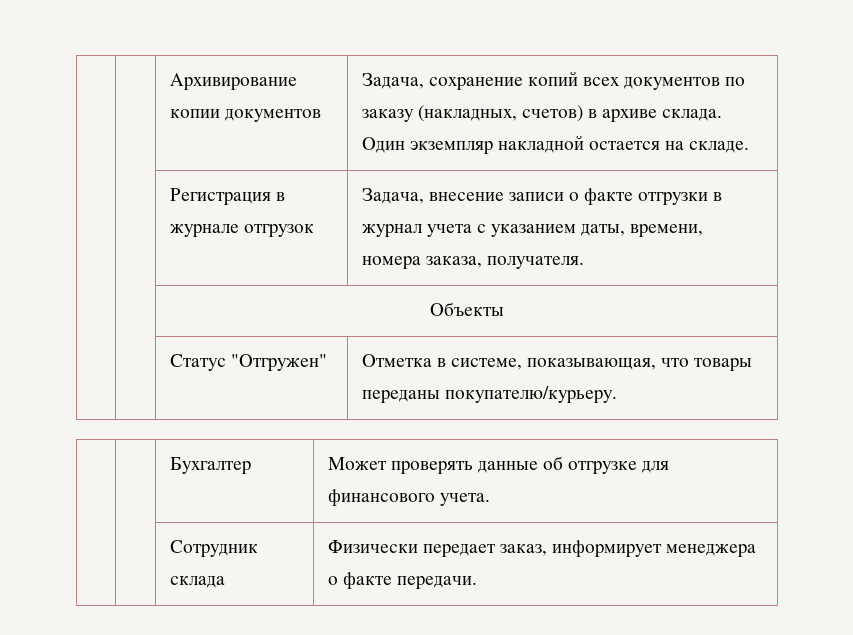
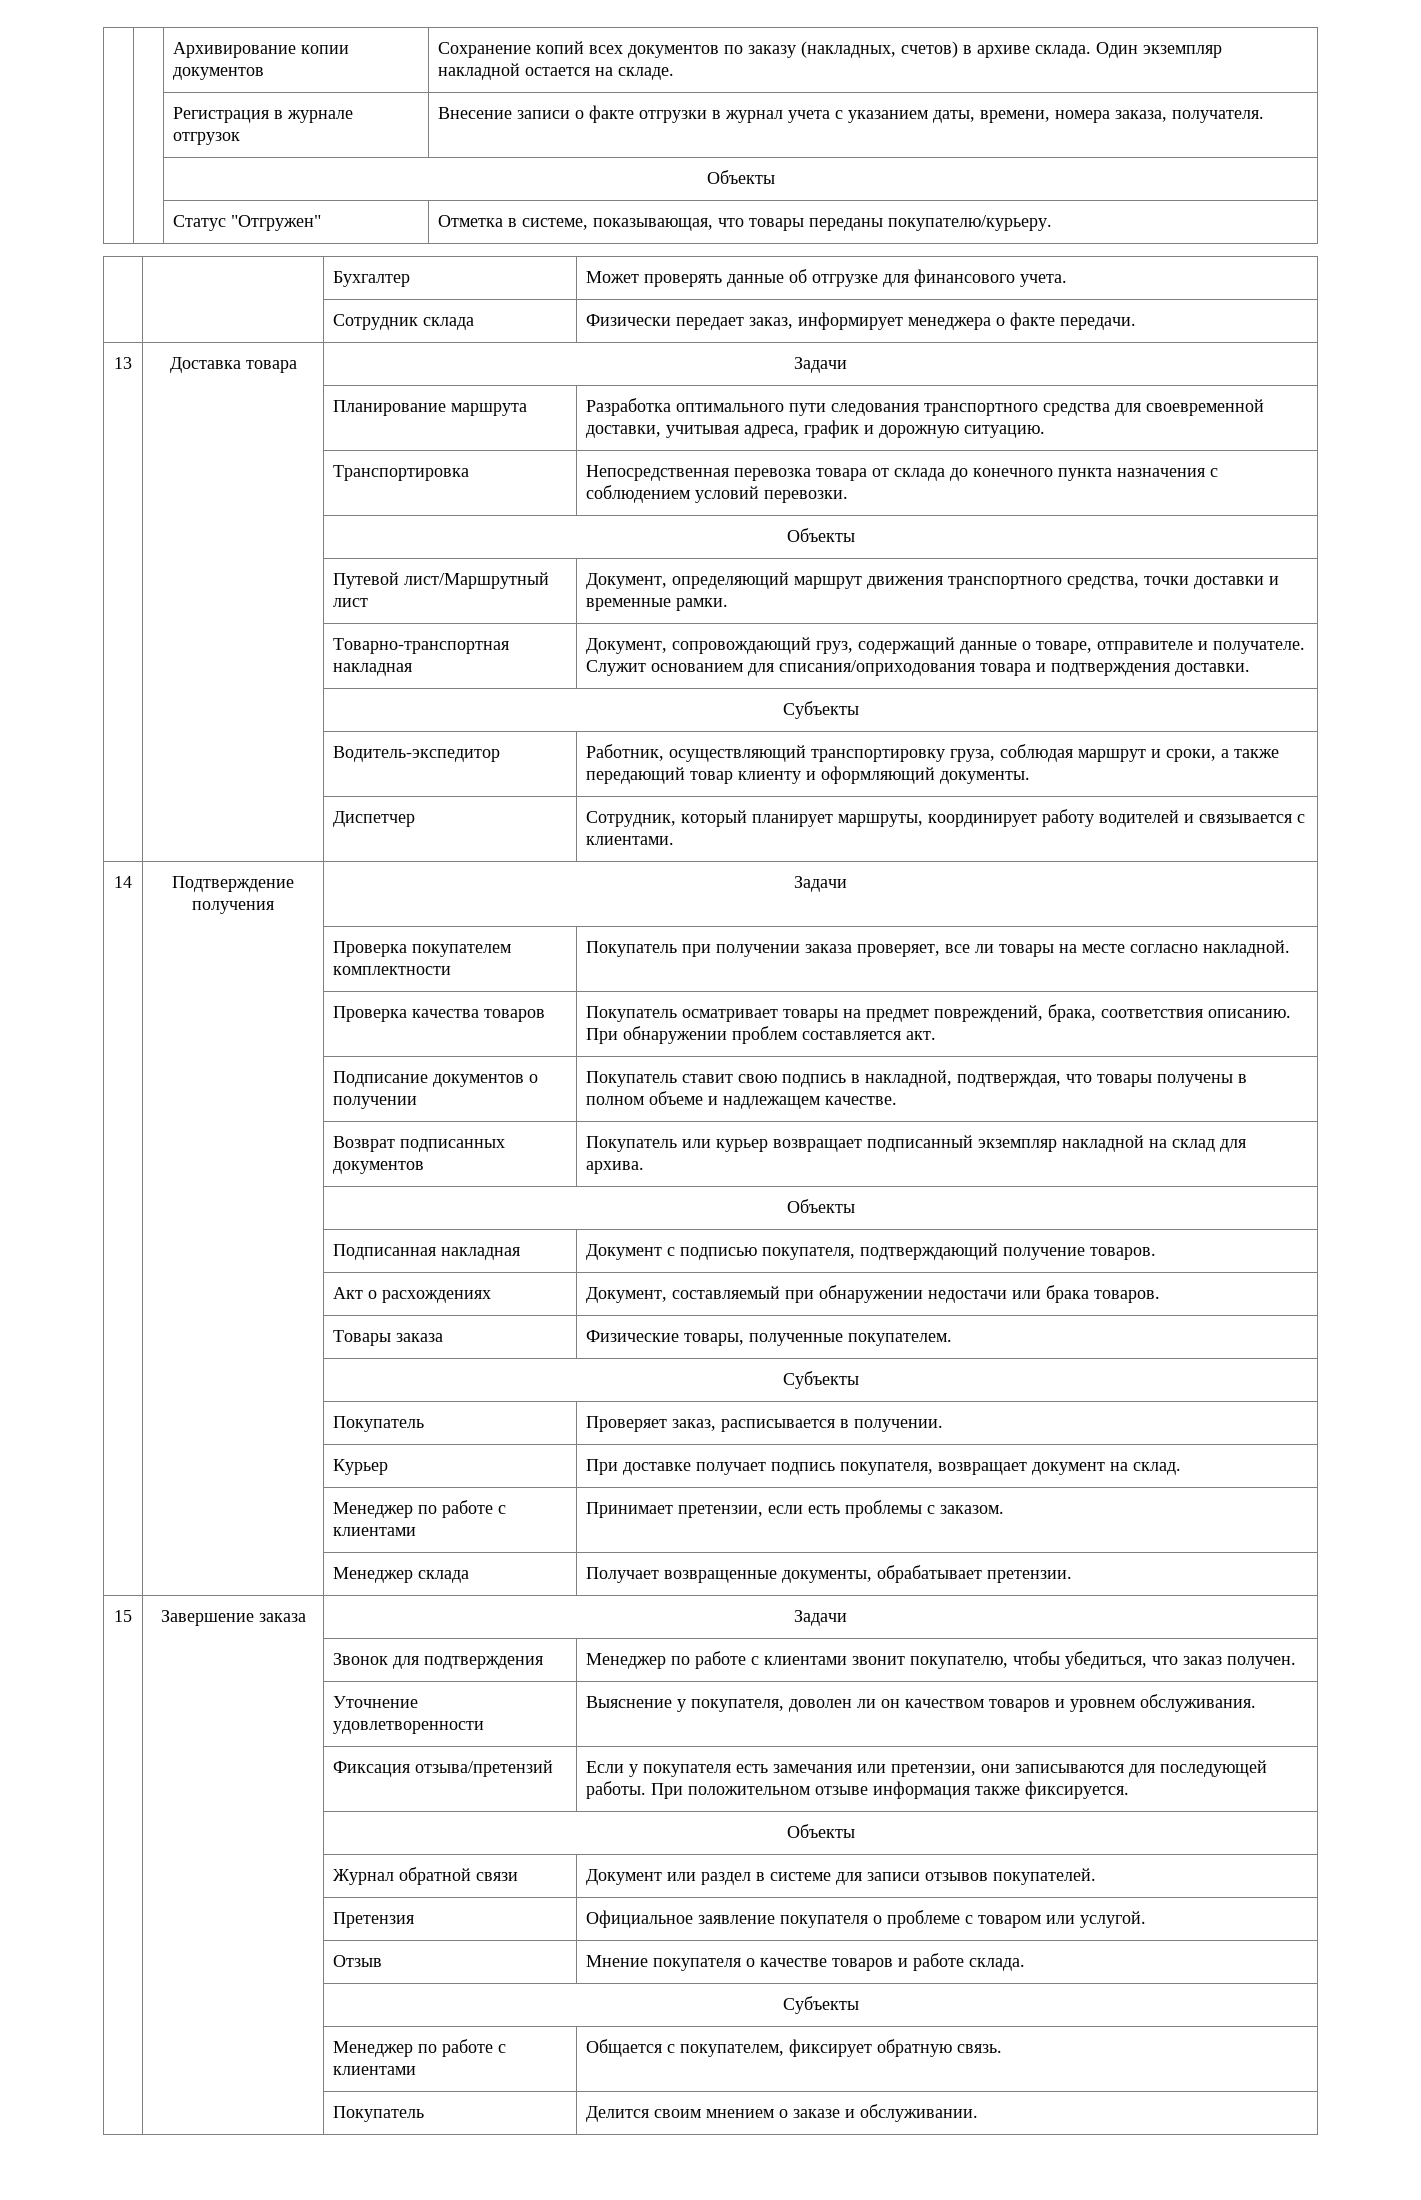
[361,73,523,90] Задача, сохранение -> [438,42,532,58] Сохранение
[361,188,504,204] Задача, внесение -> [438,107,513,119] Внесение
(477, 582) none -> [114,357,132,369] [169,357,297,373] [794,357,847,373] [333,400,528,416] [586,398,1265,416] [586,420,1046,438] [333,465,470,481] [586,465,1219,481] [586,485,849,503] [786,528,855,542] [333,572,550,589] [333,598,369,607] [586,572,1280,589] [586,598,729,611] [333,638,510,654] [333,663,413,676] [586,637,1306,654] [586,660,1251,676] [782,701,859,719] [333,746,501,762] [586,744,1280,762] [586,766,1031,784] [333,811,416,827] [586,809,1306,827] [586,836,675,845] [114,876,132,888] [172,876,294,892] [192,901,274,914] [794,876,847,892] [333,941,512,957] [333,966,452,975] [586,940,1291,957] [333,1006,546,1022] [586,1004,1292,1022] [586,1026,937,1044] [333,1071,539,1087] [333,1096,418,1109] [586,1070,1248,1087] [586,1091,898,1109] [333,1136,506,1152] [333,1161,425,1174] [586,1135,1247,1152] [586,1161,645,1174] [786,1199,855,1213] [333,1244,521,1260] [586,1243,1157,1260] [333,1287,492,1303] [586,1285,1161,1303] [333,1330,444,1346] [586,1330,953,1346] [782,1371,859,1389] [333,1416,425,1432] [586,1416,944,1432] [333,1459,389,1475] [586,1459,1182,1475] [333,1500,507,1518] [333,1527,417,1536] [586,1500,1005,1518] [333,1567,470,1583] [586,1565,1073,1583] [114,1610,132,1622] [160,1610,306,1626] [794,1610,847,1626] [333,1653,544,1669] [586,1651,1297,1669] [333,1696,419,1708] [333,1721,485,1734] [586,1694,1257,1712] [333,1760,554,1777] [586,1760,1268,1777] [586,1781,1130,1799] [786,1824,855,1838] [333,1867,519,1885] [586,1868,1097,1885] [333,1912,415,1928] [586,1910,1147,1928] [333,1955,383,1967] [586,1953,1026,1971] [782,1996,859,2014] [333,2039,507,2057] [333,2066,417,2075] [586,2039,1003,2057] [333,2106,425,2122] [586,2104,979,2122] // 13 | Доставка товара | Задачи // | | Планирование маршрута | Разработка оптимального пути следования транспортного средства для своевременной доставки, учитывая адреса, график и дорожную ситуацию. // | | Транспортировка | Непосредственная перевозка товара от склада до конечного пункта назначения с соблюдением условий перевозки. // | | Объекты // | | Путевой лист/Маршрутный лист | Документ, определяющий маршрут движения транспортного средства, точки доставки и временные рамки. // | | Товарно-транспортная накладная | Документ, сопровождающий груз, содержащий данные о товаре, отправителе и получателе. Служит основанием для списания/оприходования товара и подтверждения доставки. // | | Субъекты // | | Водитель-экспедитор | Работник, осуществляющий транспортировку груза, соблюдая маршрут и сроки, а также передающий товар клиенту и оформляющий документы. // | | Диспетчер | Сотрудник, который планирует маршруты, координирует работу водителей и связывается с клиентами. // 14 | Подтверждение получения | Задачи // | | Проверка покупателем комплектности | Покупатель при получении заказа проверяет, все ли товары на месте согласно накладной. // | | Проверка качества товаров | Покупатель осматривает товары на предмет повреждений, брака, соответствия описанию. При обнаружении проблем составляется акт. // | | Подписание документов о получении | Покупатель ставит свою подпись в накладной, подтверждая, что товары получены в полном объеме и надлежащем качестве. // | | Возврат подписанных документов | Покупатель или курьер возвращает подписанный экземпляр накладной на склад для архива. // | | Объекты // | | Подписанная накладная | Документ с подписью покупателя, подтверждающий получение товаров. // | | Акт о расхождениях | Документ, составляемый при обнаружении недостачи или брака товаров. // | | Товары заказа | Физические товары, полученные покупателем. // | | Субъекты // | | Покупатель | Проверяет заказ, расписывается в получении. // | | Курьер | При доставке получает подпись покупателя, возвращает документ на склад. // | | Менеджер по работе с клиентами | Принимает претензии, если есть проблемы с заказом. // | | Менеджер склада | Получает возвращенные документы, обрабатывает претензии. // 15 | Завершение заказа | Задачи // | | Звонок для подтверждения | Менеджер по работе с клиентами звонит покупателю, чтобы убедиться, что заказ получен. // | | Уточнение удовлетворенности | Выяснение у покупателя, доволен ли он качеством товаров и уровнем обслуживания. // | | Фиксация отзыва/претензий | Если у покупателя есть замечания или претензии, они записываются для последующей работы. При положительном отзыве информация также фиксируется. // | | Объекты // | | Журнал обратной связи | Документ или раздел в системе для записи отзывов покупателей. // | | Претензия | Официальное заявление покупателя о проблеме с товаром или услугой. // | | Отзыв | Мнение покупателя о качестве товаров и работе склада. // | | Субъекты // | | Менеджер по работе с клиентами | Общается с покупателем, фиксирует обратную связь. // | | Покупатель | Делится своим мнением о заказе и обслуживании.

